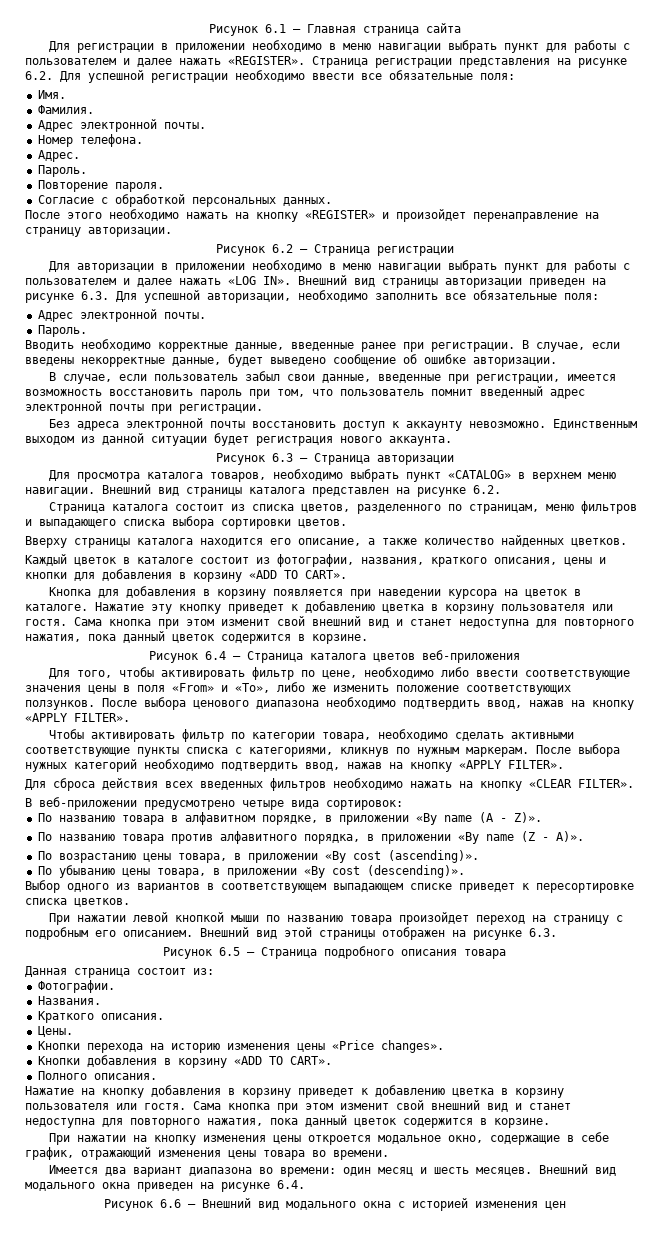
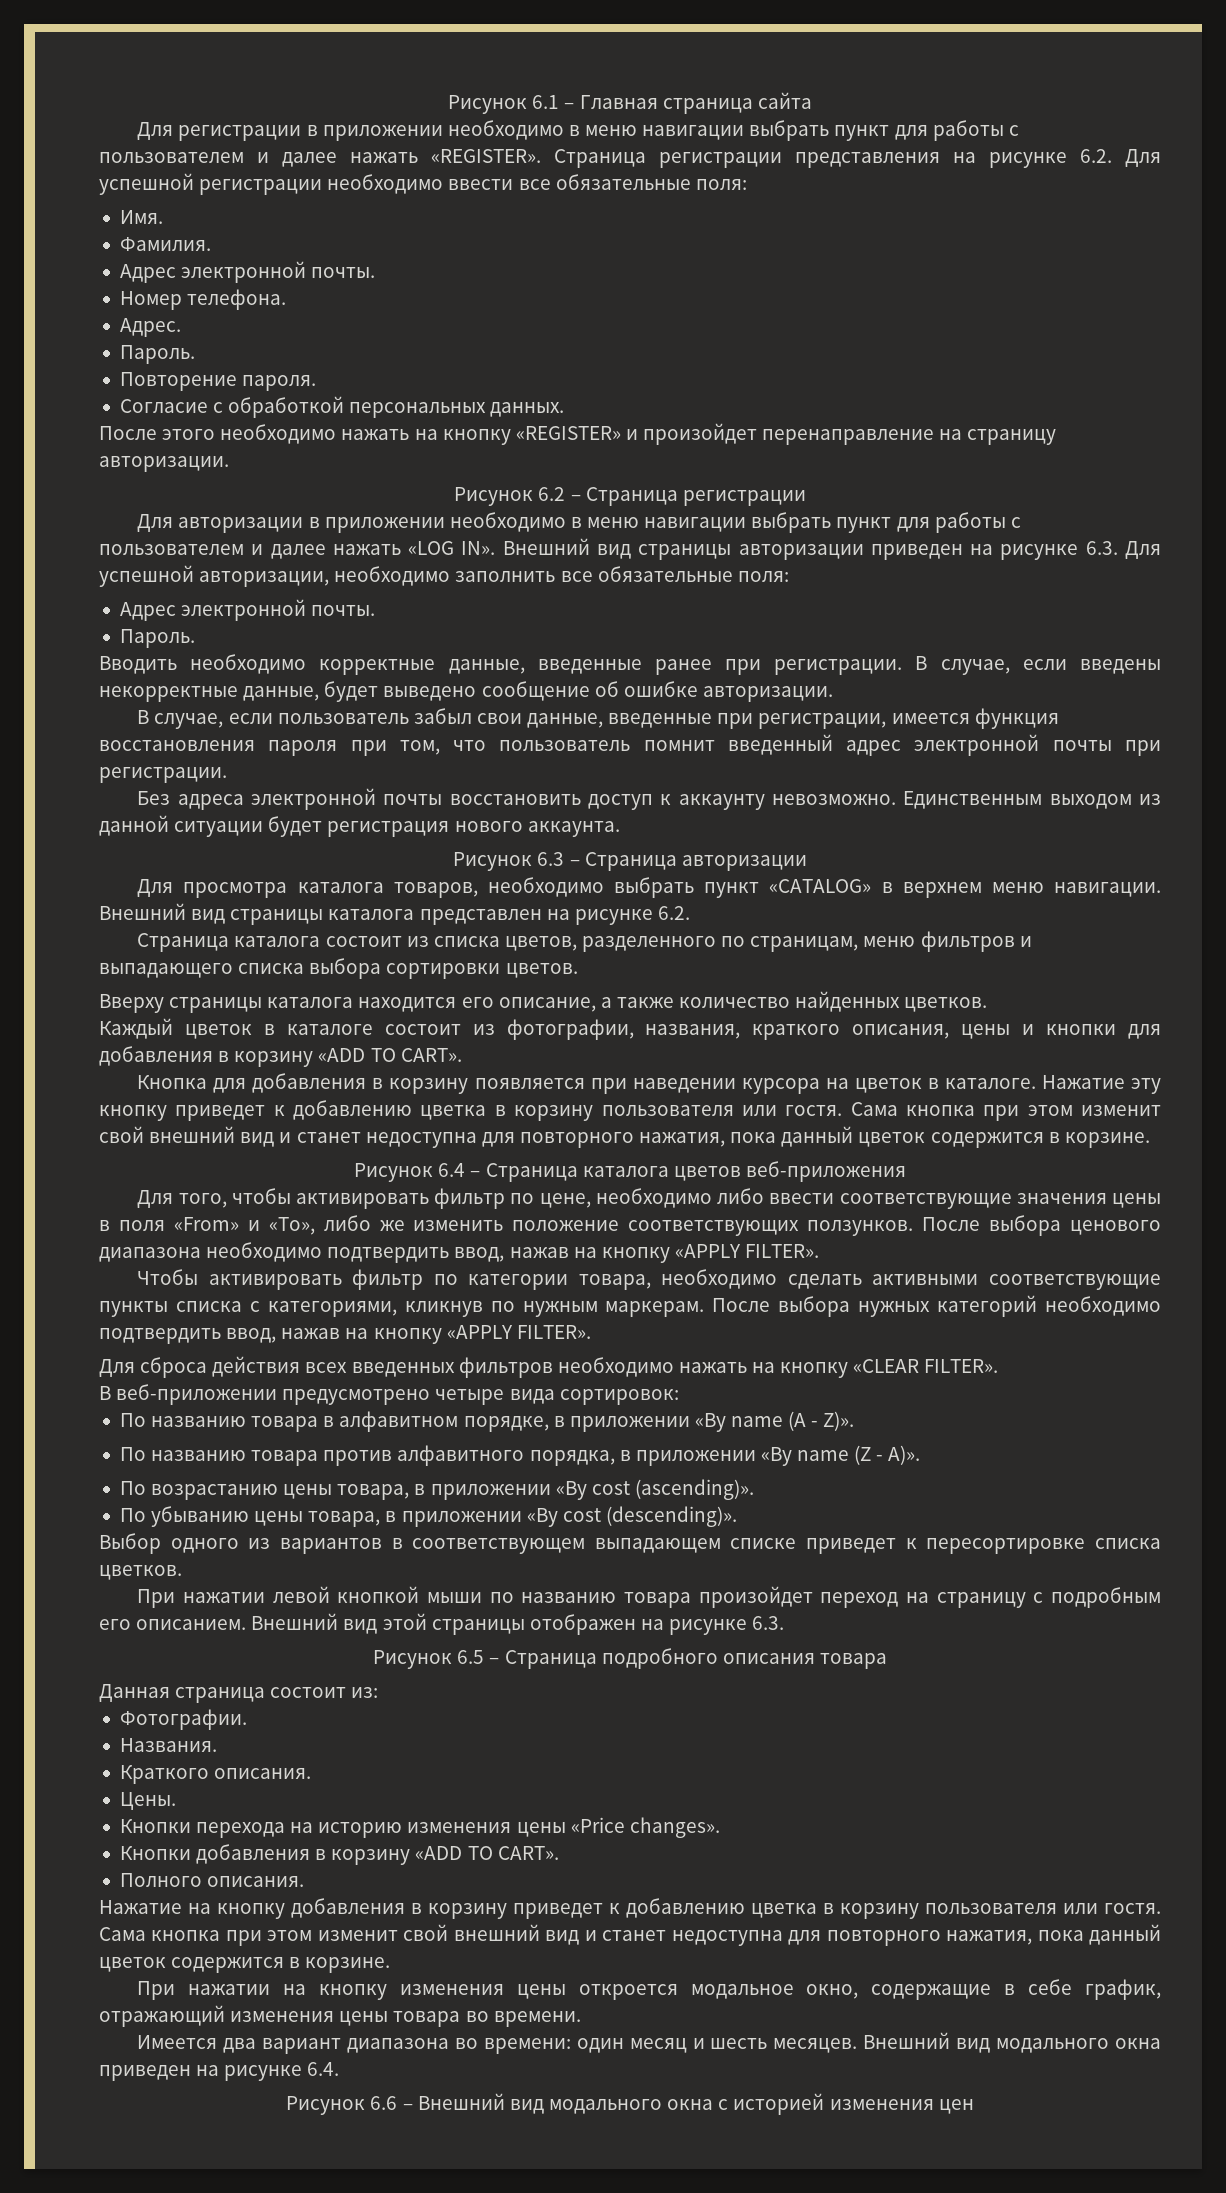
[25,389,242,399] возможность восстановить пароль -> [974,708,1059,729] [99,740,338,756] функция восстановления пароля

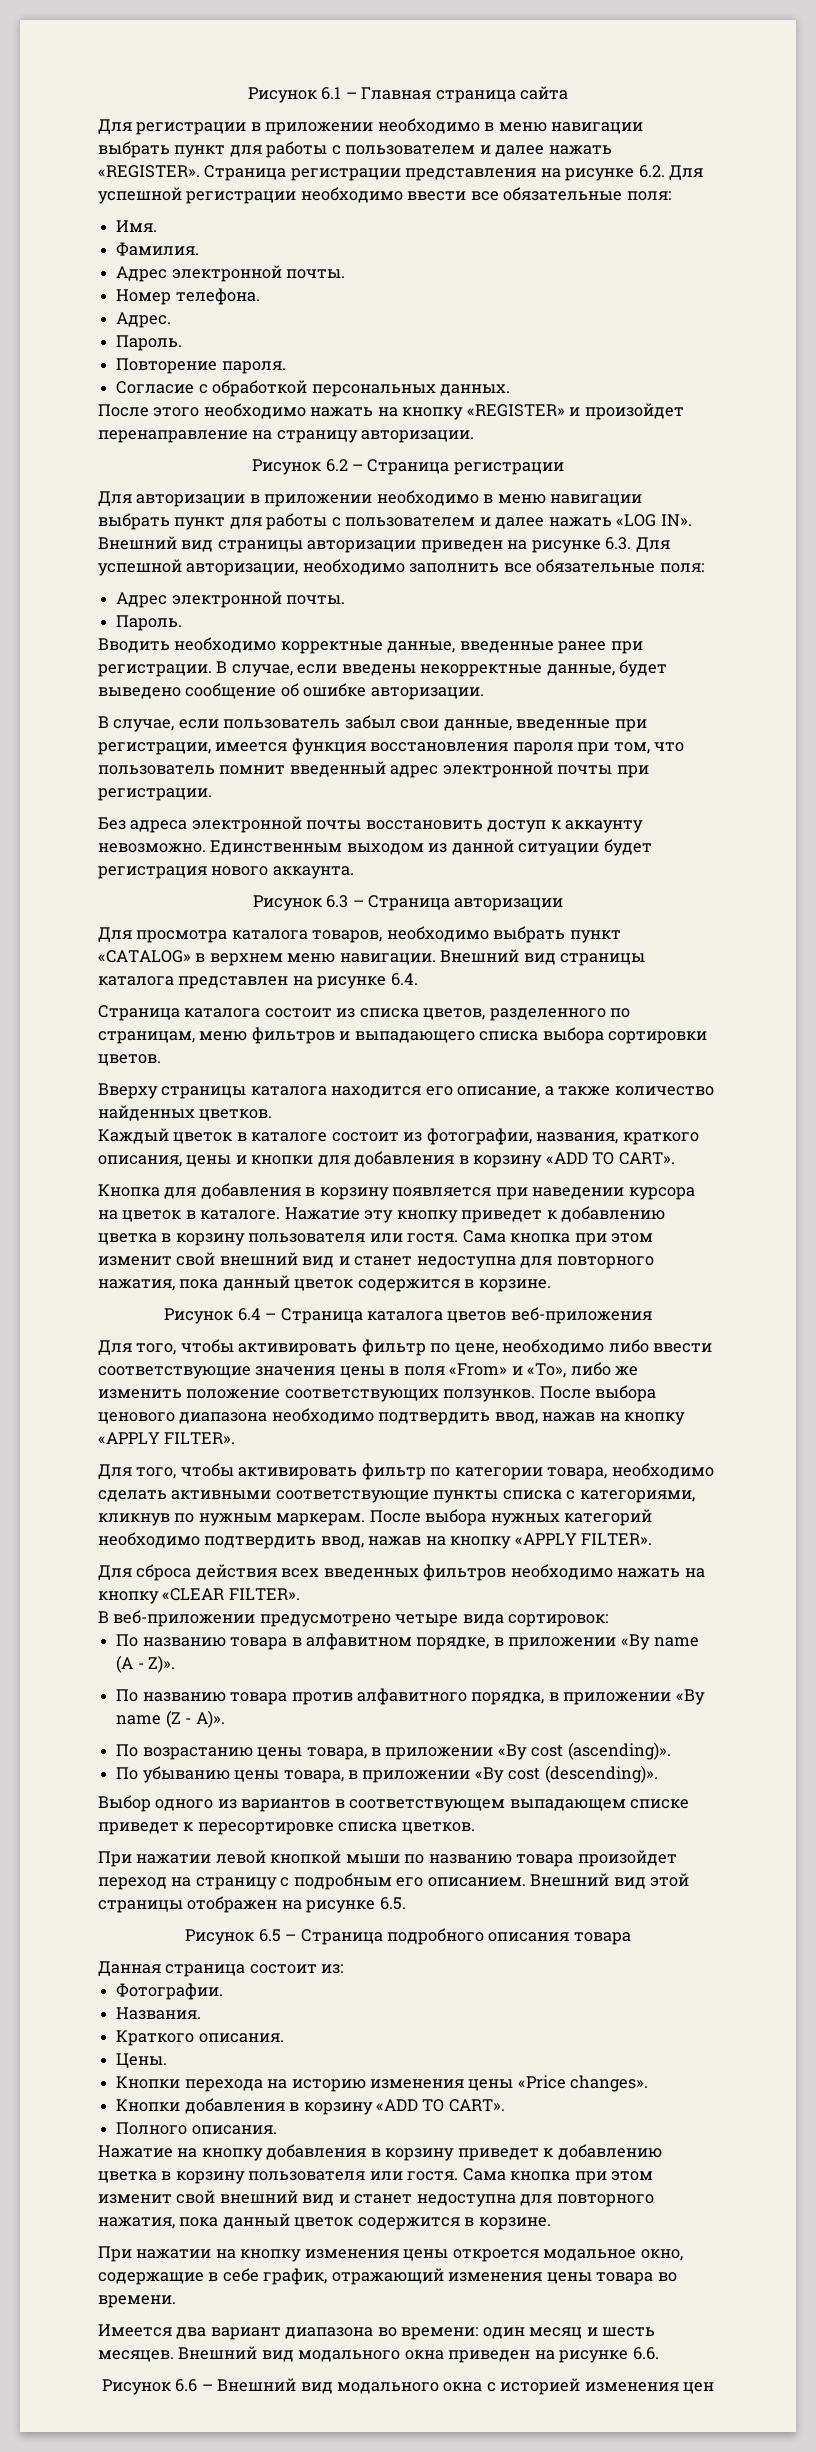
[657,906,690,920] 6.2. -> [390,973,418,986] 6.4.
[137,1269,199,1285] Чтобы -> [98,1463,234,1479] Для того, чтобы
[752,1616,785,1630] 6.3. -> [379,1897,406,1910] 6.5.
[307,2062,340,2076] 6.4. -> [632,2347,659,2360] 6.6.

